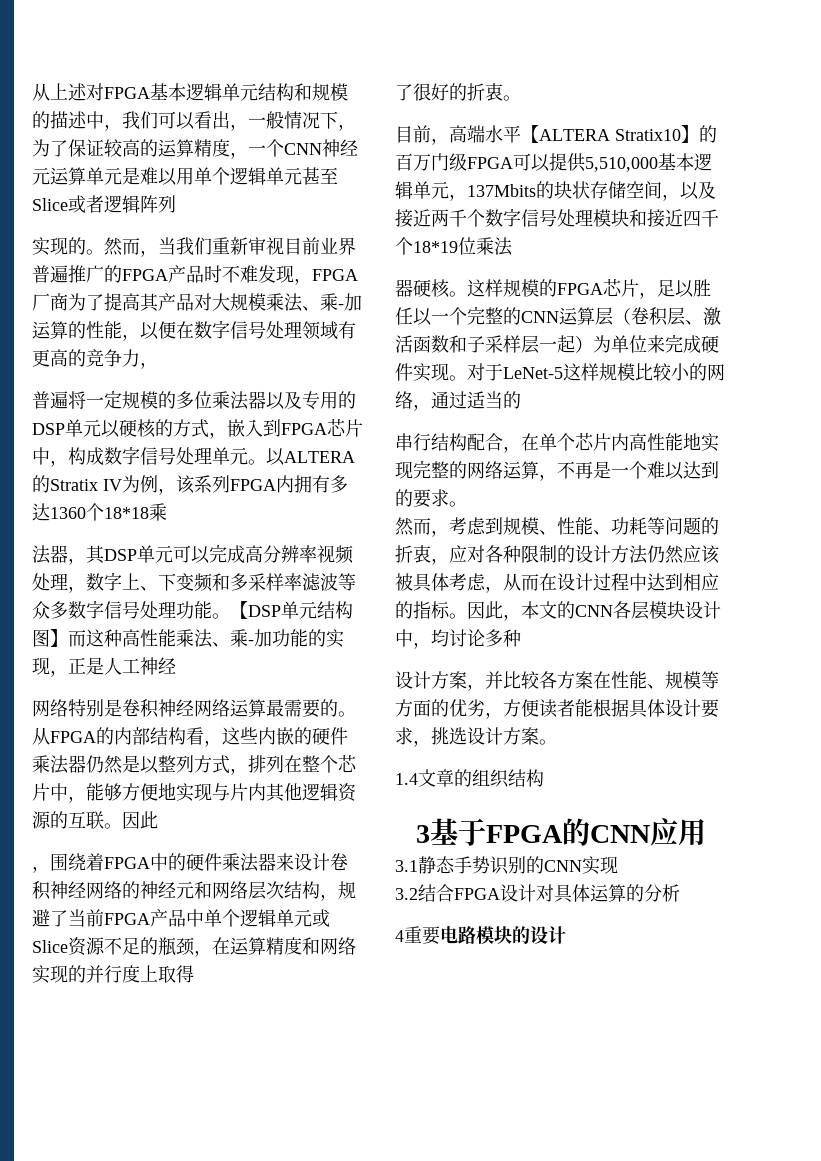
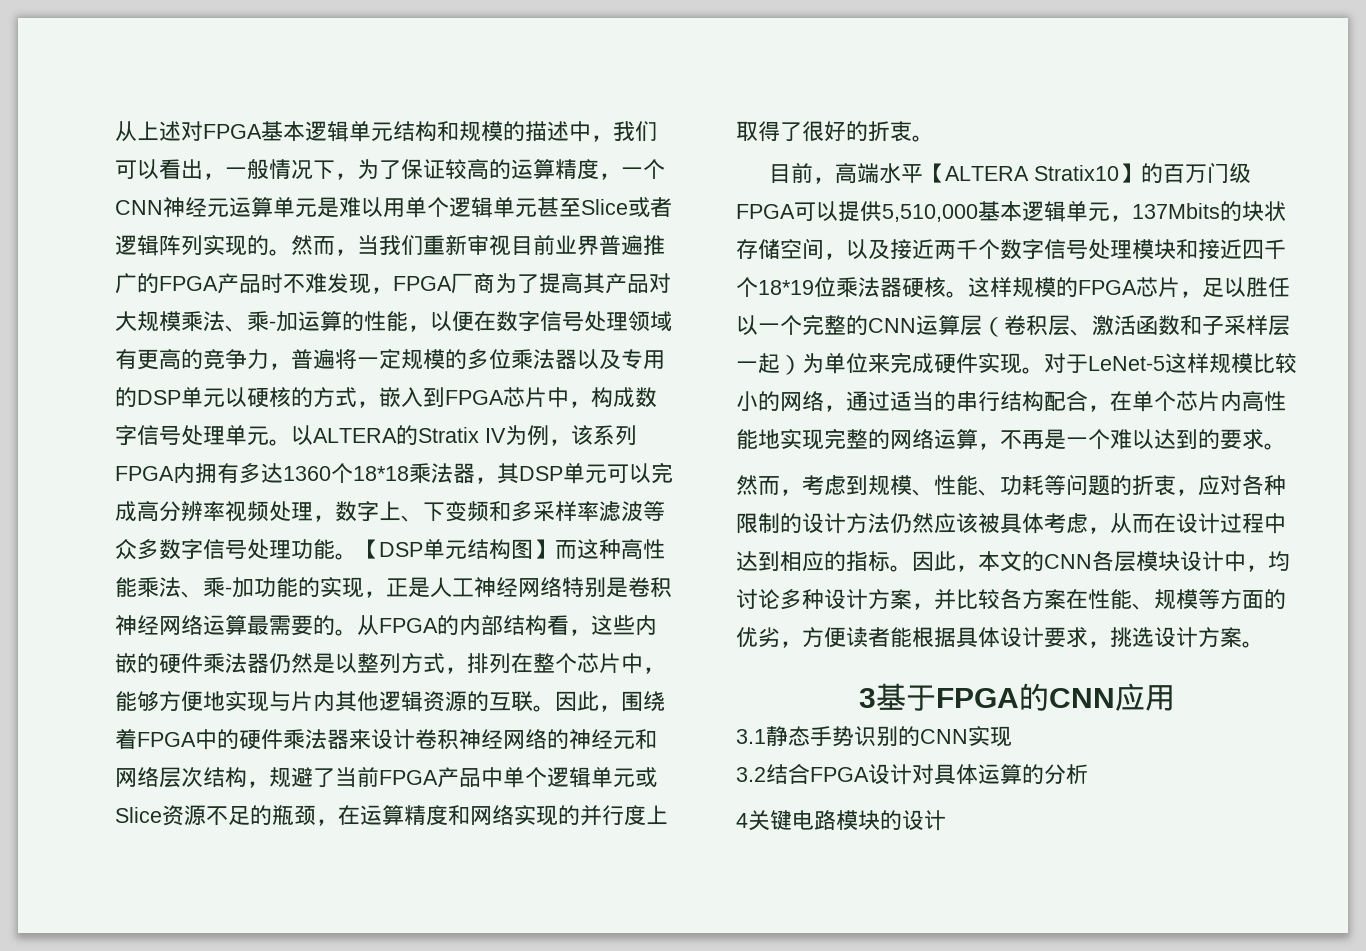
(176, 204) // -> (203, 245) none
(158, 365) // -> (291, 366) none
(167, 512) // -> (431, 473) none
(176, 665) // -> (518, 587) none
(158, 820) // -> (599, 701) none
(194, 974) // -> (780, 131) none
(513, 246) // -> (880, 287) none
(521, 400) // -> (956, 401) none
(521, 638) // -> (824, 599) none
[395,769,544,788] // 1.4文章的组织结构 -> (1264, 644) none
[404,926,440,945] 重要 -> [748,810,792,831] 关键

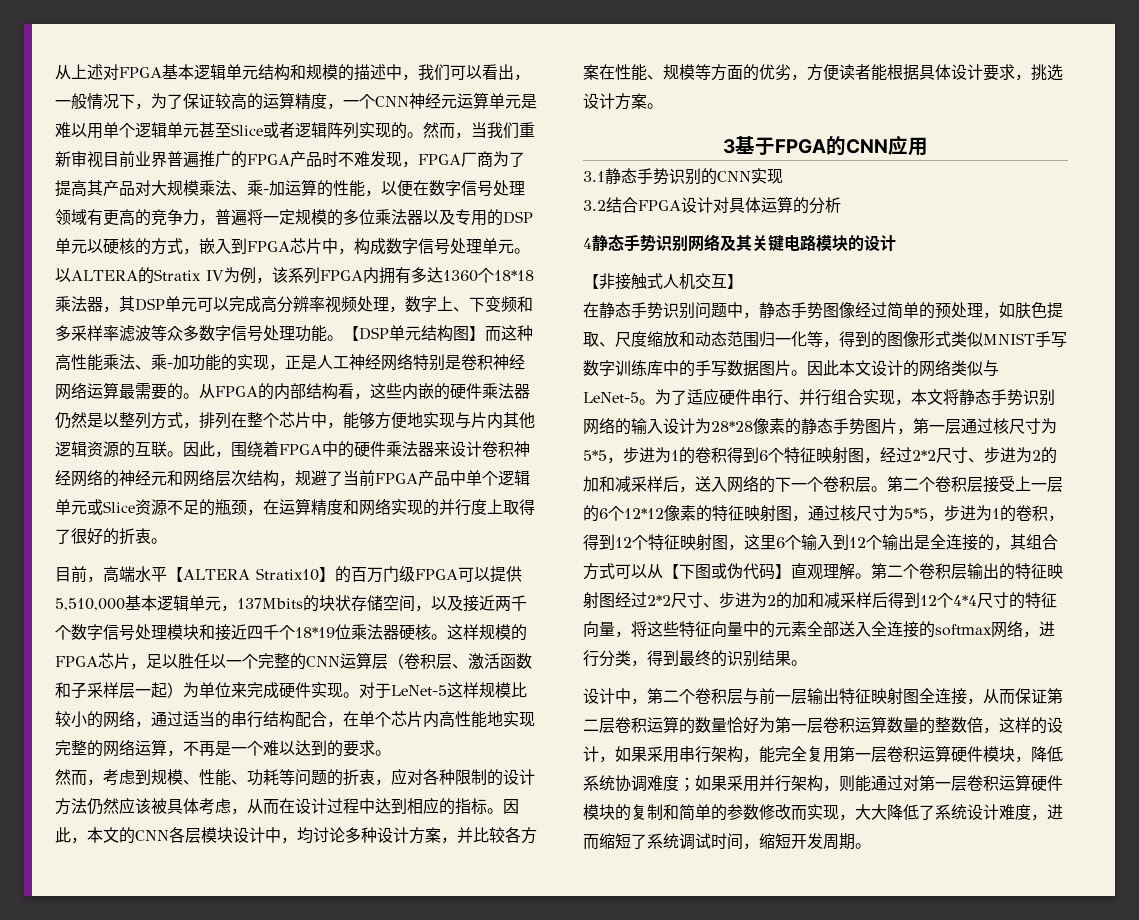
(748, 820) none -> [592,234,752,252] 静态手势识别网络及其
(946, 820) none -> [583,273,743,290] [583,302,1063,319] [583,331,1067,348] [583,359,999,377] [583,388,1055,406] [583,417,1057,435] [583,447,1057,464] [583,475,1063,493] [583,505,1064,522] [583,534,1058,551] [583,563,1063,580] [583,592,1057,609] [583,620,1055,638] [583,650,807,667] [583,688,1063,705] [583,716,1063,734] [583,745,1063,763] [583,774,1063,792] [583,804,1063,821] [583,833,871,850] // 【非接触式人机交互】 // 在静态手势识别问题中，静态手势图像经过简单的预处理，如肤色提取、尺度缩放和动态范围归一化等，得到的图像形式类似MNIST手写数字训练库中的手写数据图片。因此本文设计的网络类似与LeNet-5。为了适应硬件串行、并行组合实现，本文将静态手势识别网络的输入设计为28*28像素的静态手势图片，第一层通过核尺寸为5*5，步进为1的卷积得到6个特征映射图，经过2*2尺寸、步进为2的加和减采样后，送入网络的下一个卷积层。第二个卷积层接受上一层的6个12*12像素的特征映射图，通过核尺寸为5*5，步进为1的卷积，得到12个特征映射图，这里6个输入到12个输出是全连接的，其组合方式可以从【下图或伪代码】直观理解。第二个卷积层输出的特征映射图经过2*2尺寸、步进为2的加和减采样后得到12个4*4尺寸的特征向量，将这些特征向量中的元素全部送入全连接的softmax网络，进行分类，得到最终的识别结果。 // 设计中，第二个卷积层与前一层输出特征映射图全连接，从而保证第二层卷积运算的数量恰好为第一层卷积运算数量的整数倍，这样的设计，如果采用串行架构，能完全复用第一层卷积运算硬件模块，降低系统协调难度；如果采用并行架构，则能通过对第一层卷积运算硬件模块的复制和简单的参数修改而实现，大大降低了系统设计难度，进而缩短了系统调试时间，缩短开发周期。

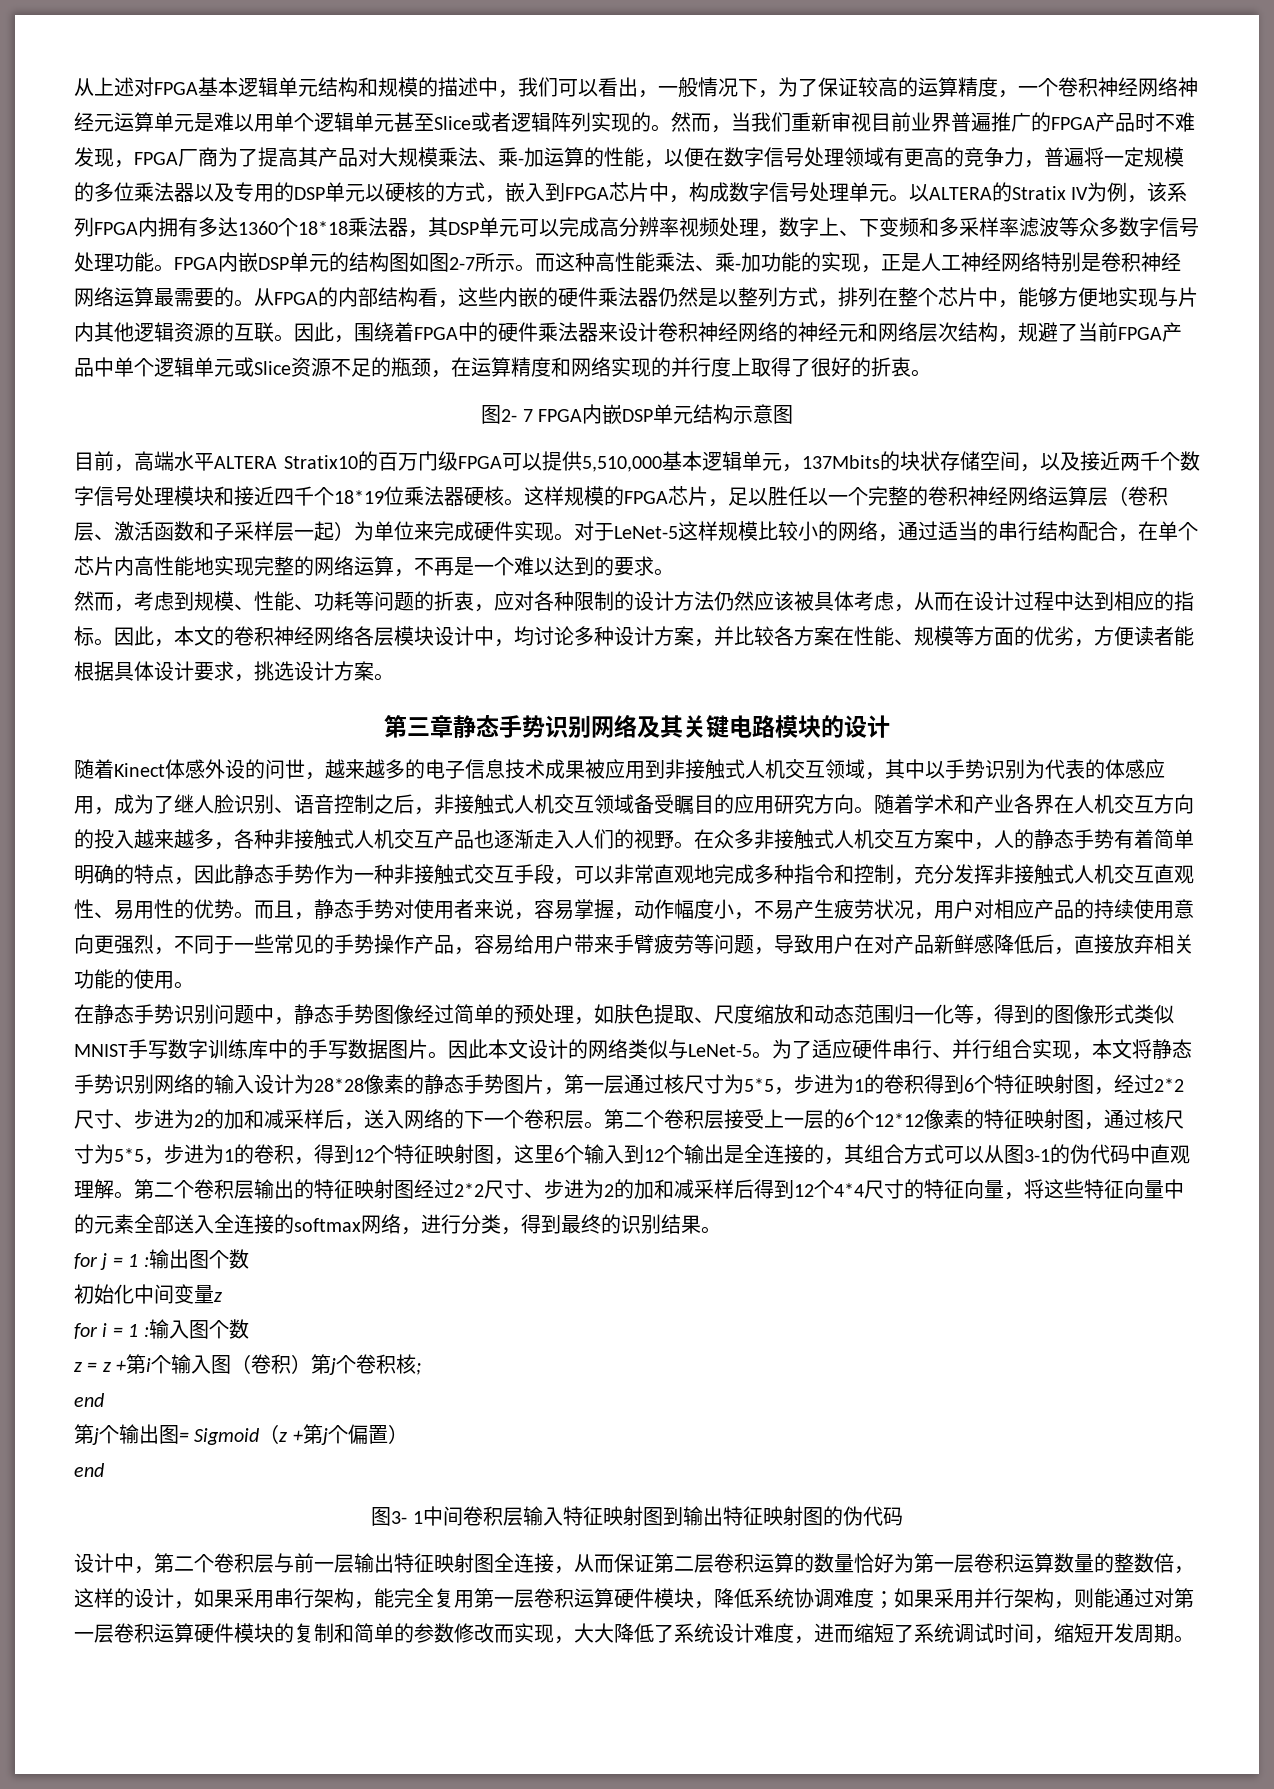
[375,96,409,107] CNN -> [1058,77,1178,97] 卷积神经网络
[343,325,485,342] 【DSP单元结构图】 -> [174,252,535,272] FPGA内嵌DSP单元的结构图如图2-7所示。
(167, 541) none -> [481,404,793,424] // 图2- 7 FPGA内嵌DSP单元结构示意图
[167,567,183,582] 【 -> (214, 462) none
[319,567,335,582] 】 -> (358, 462) none
[306,656,340,667] CNN -> [928,486,1048,506] 卷积神经网络
[135,830,169,841] CNN -> [234,626,354,646] 卷积神经网络
[723,135,928,156] [583,168,783,185] [583,196,841,214] [583,238,592,249] 3基于FPGA的CNN应用 // 3.1静态手势识别的CNN实现 // 3.2结合FPGA设计对具体运算的分析 // 4 -> [384,715,453,738] 第三章
[583,273,743,290] 【非接触式人机交互】 -> [74,759,1165,780] [74,794,1194,815] [74,829,1194,850] [74,864,1194,885] [74,899,1194,920] [74,934,1194,955] [74,969,194,989] 随着Kinect体感外设的问世，越来越多的电子信息技术成果被应用到非接触式人机交互领域，其中以手势识别为代表的体感应用，成为了继人脸识别、语音控制之后，非接触式人机交互领域备受瞩目的应用研究方向。随着学术和产业各界在人机交互方向的投入越来越多，各种非接触式人机交互产品也逐渐走入人们的视野。在众多非接触式人机交互方案中，人的静态手势有着简单明确的特点，因此静态手势作为一种非接触式交互手段，可以非常直观地完成多种指令和控制，充分发挥非接触式人机交互直观性、易用性的优势。而且，静态手势对使用者来说，容易掌握，动作幅度小，不易产生疲劳状况，用户对相应产品的持续使用意向更强烈，不同于一些常见的手势操作产品，容易给用户带来手臂疲劳等问题，导致用户在对产品新鲜感降低后，直接放弃相关功能的使用。
[663,563,791,580] 【下图或伪代码】 -> [1004,1144,1150,1164] 图3-1的伪代码中
(807, 663) none -> [74,1249,249,1270] [74,1284,222,1304] [74,1319,249,1339] [74,1354,422,1375] [74,1393,104,1407] [74,1424,408,1445] [74,1463,104,1477] [371,1506,903,1526] // for j = 1 :输出图个数 // 初始化中间变量z // for i = 1 :输入图个数 // z = z +第i个输入图（卷积）第j个卷积核; // end // 第j个输出图= Sigmoid（z +第j个偏置） // end // 图3- 1中间卷积层输入特征映射图到输出特征映射图的伪代码

